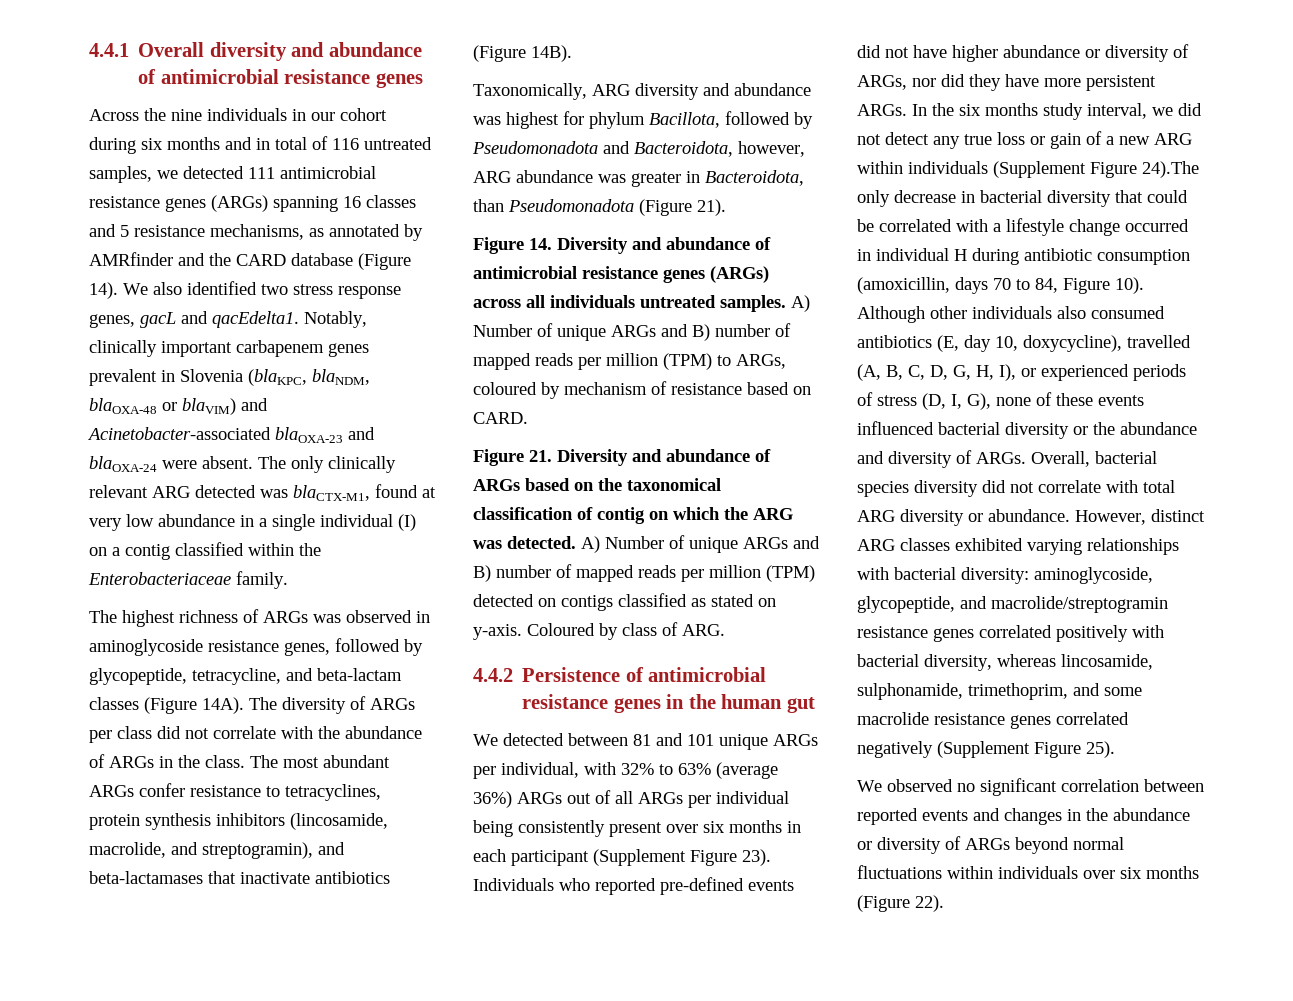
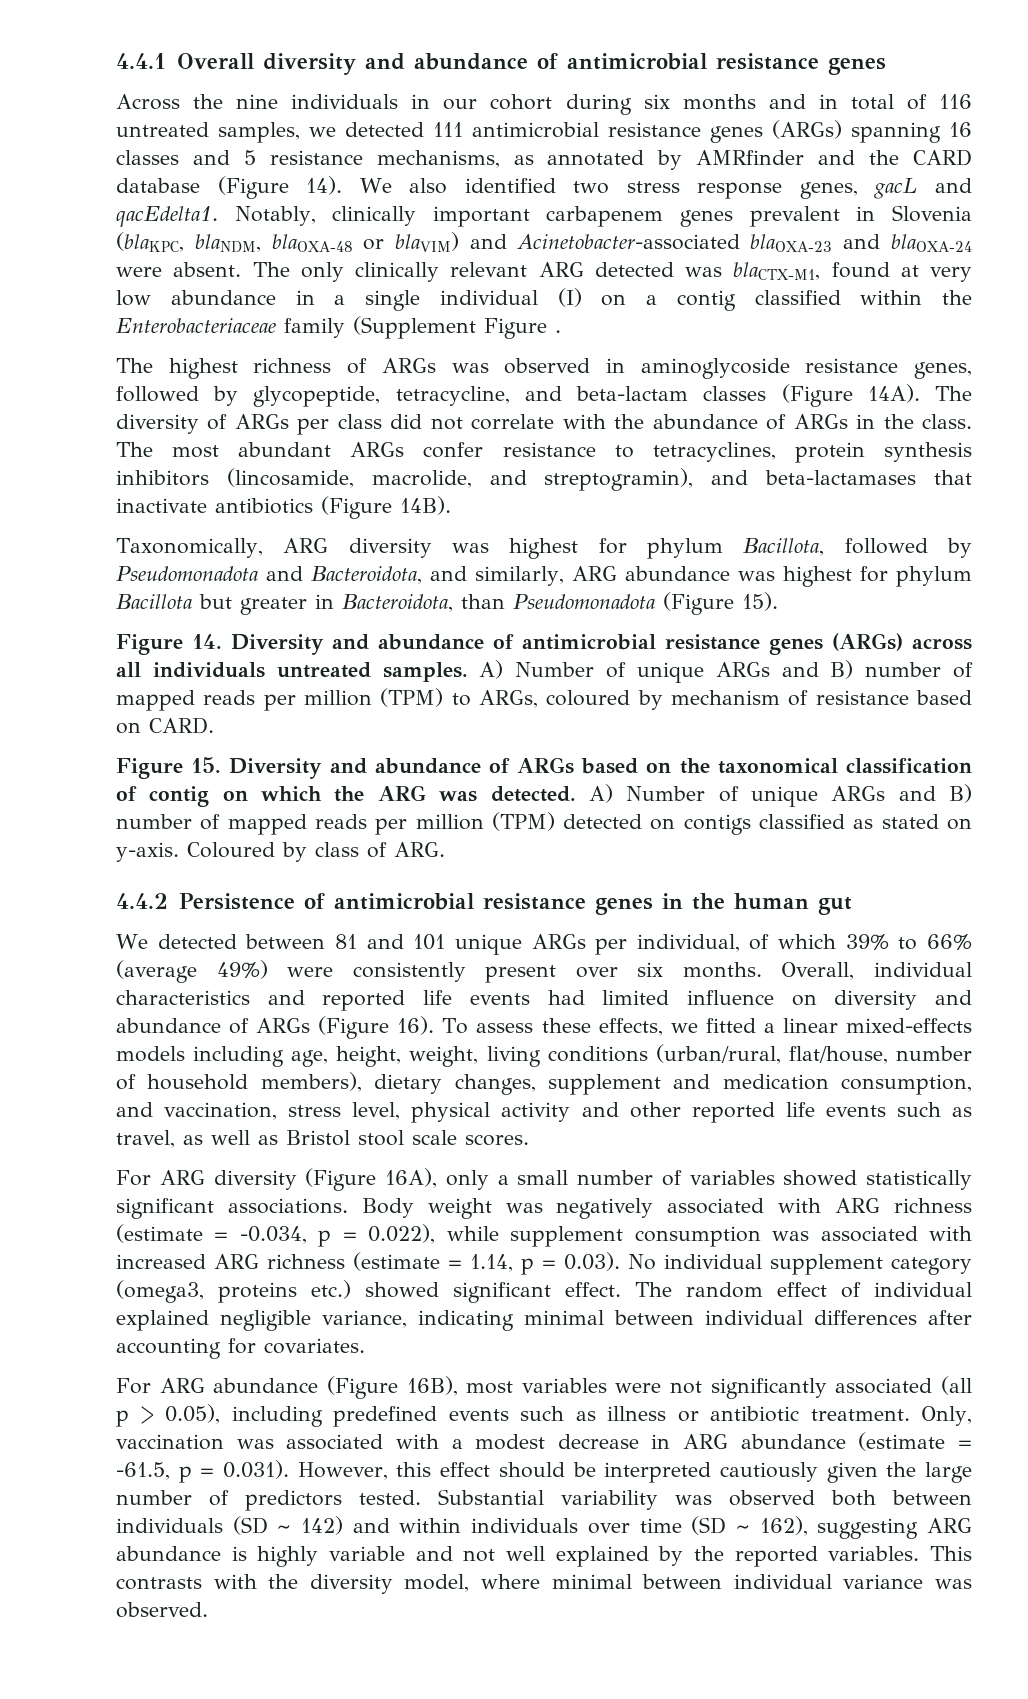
[236,571,288,589] family. -> [284,316,561,339] family (Supplement Figure .
[703,83,811,96] and abundance -> (432, 548) none
[738,141,805,157] however, -> [430,566,565,586] and similarly,
(626, 178) none -> [782,566,972,587] [116,594,232,609] highest for phylum Bacillota but
[697,199,726,216] 21). -> [742,592,778,611] 15).
[529,450,552,462] 21. -> [191,757,222,773] 15.
[584,762,778,779] [473,790,789,808] [473,820,801,837] [473,849,771,866] [473,877,794,895] [857,44,1189,62] [857,74,1156,91] [857,103,1202,120] [857,131,1192,149] [857,161,1199,178] [857,190,1188,207] [857,218,1189,236] [857,248,1190,265] [857,277,1144,294] [857,306,1165,323] [857,335,1191,352] [857,364,1186,381] [857,392,1144,410] [857,421,1197,439] [857,450,1157,468] [857,480,1175,497] [857,509,1205,526] [857,538,1179,555] [857,567,1153,584] [857,596,1168,613] [857,625,1164,642] [857,654,1153,671] [857,683,1142,700] [857,712,1129,729] [857,741,1115,758] [857,778,1204,796] [857,808,1190,825] [857,836,1124,854] [857,865,1199,879] [857,895,944,912] with 32% to 63% (average 36%) ARGs out of all ARGs per individual being consistently present over six months in each participant (Supplement Figure 23). Individuals who reported pre-defined events did not have higher abundance or diversity of ARGs, nor did they have more persistent ARGs. In the six months study interval, we did not detect any true loss or gain of a new ARG within individuals (Supplement Figure 24).The only decrease in bacterial diversity that could be correlated with a lifestyle change occurred in individual H during antibiotic consumption (amoxicillin, days 70 to 84, Figure 10). Although other individuals also consumed antibiotics (E, day 10, doxycycline), travelled (A, B, C, D, G, H, I), or experienced periods of stress (D, I, G), none of these events influenced bacterial diversity or the abundance and diversity of ARGs. Overall, bacterial species diversity did not correlate with total ARG diversity or abundance. However, distinct ARG classes exhibited varying relationships with bacterial diversity: aminoglycoside, glycopeptide, and macrolide/streptogramin resistance genes correlated positively with bacterial diversity, whereas lincosamide, sulphonamide, trimethoprim, and some macrolide resistance genes correlated negatively (Supplement Figure 25). // We observed no significant correlation between reported events and changes in the abundance or diversity of ARGs beyond normal fluctuations within individuals over six months (Figure 22). -> [749,934,972,950] [116,960,972,983] [116,990,973,1011] [116,1016,972,1039] [116,1044,972,1067] [116,1072,972,1095] [116,1102,973,1123] [116,1130,529,1148] [116,1168,972,1191] [116,1198,973,1219] [116,1224,973,1247] [116,1252,972,1275] [116,1280,972,1303] [116,1310,972,1331] [116,1338,365,1359] [116,1376,972,1399] [116,1404,973,1427] [116,1432,972,1451] [116,1460,973,1483] [116,1489,972,1511] [116,1516,973,1539] [116,1546,972,1567] [116,1574,973,1594] [116,1602,208,1618] of which 39% to 66% (average 49%) were consistently present over six months. Overall, individual characteristics and reported life events had limited influence on diversity and abundance of ARGs (Figure 16). To assess these effects, we fitted a linear mixed-effects models including age, height, weight, living conditions (urban/rural, flat/house, number of household members), dietary changes, supplement and medication consumption, and vaccination, stress level, physical activity and other reported life events such as travel, as well as Bristol stool scale scores. // For ARG diversity (Figure 16A), only a small number of variables showed statistically significant associations. Body weight was negatively associated with ARG richness (estimate = -0.034, p = 0.022), while supplement consumption was associated with increased ARG richness (estimate = 1.14, p = 0.03). No individual supplement category (omega3, proteins etc.) showed significant effect. The random effect of individual explained negligible variance, indicating minimal between individual differences after accounting for covariates. // For ARG abundance (Figure 16B), most variables were not significantly associated (all p > 0.05), including predefined events such as illness or antibiotic treatment. Only, vaccination was associated with a modest decrease in ARG abundance (estimate = -61.5, p = 0.031). However, this effect should be interpreted cautiously given the large number of predictors tested. Substantial variability was observed both between individuals (SD ~ 142) and within individuals over time (SD ~ 162), suggesting ARG abundance is highly variable and not well explained by the reported variables. This contrasts with the diversity model, where minimal between individual variance was observed.

